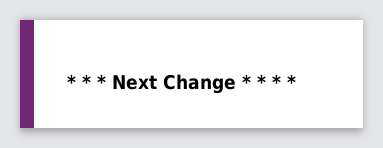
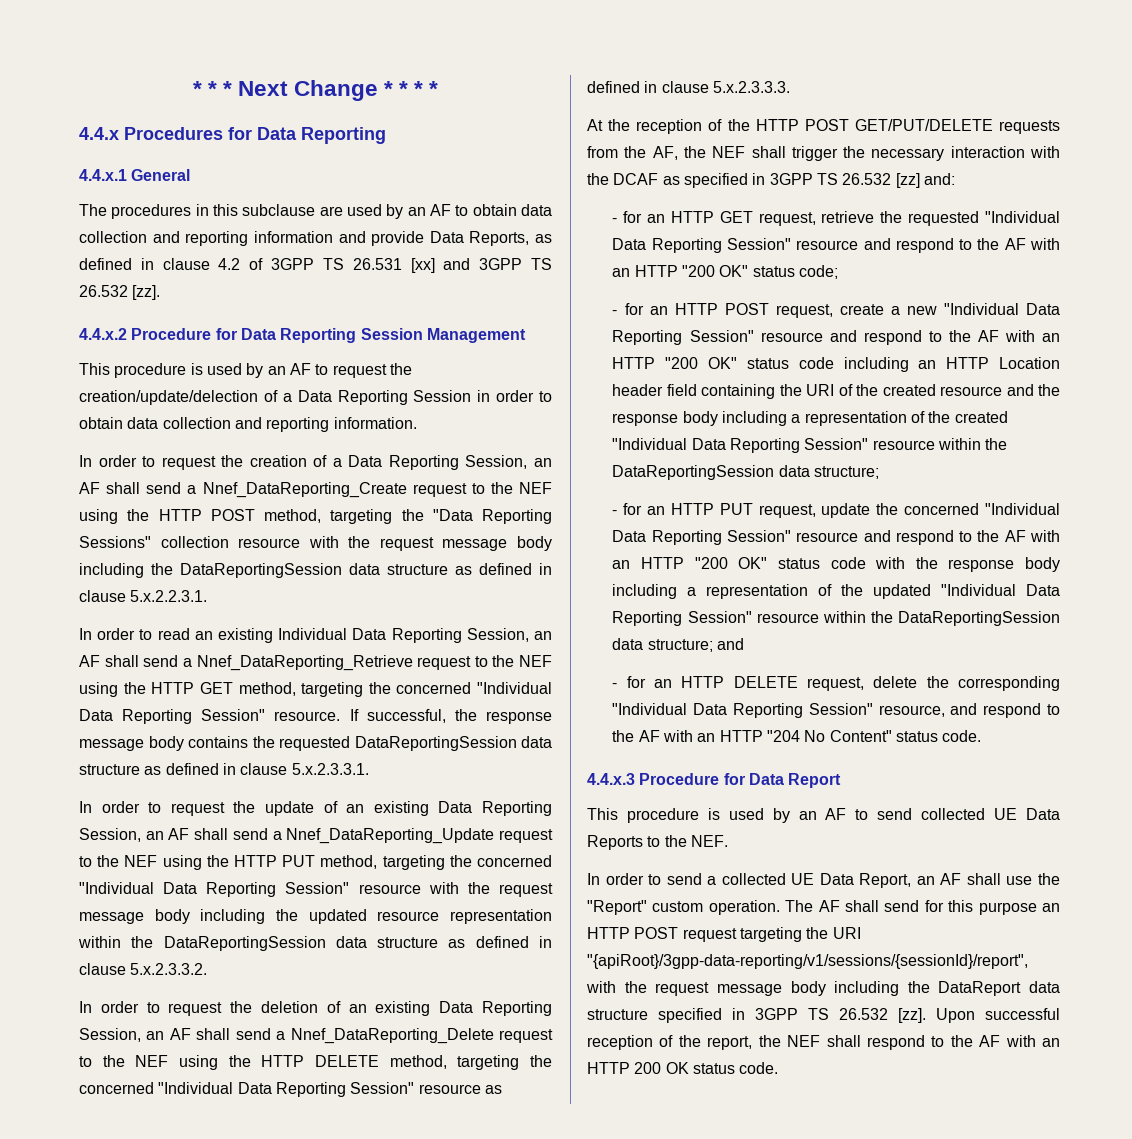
(296, 81) none -> [79,127,386,144] [79,169,191,181] [79,204,552,219] [79,231,552,246] [79,258,552,273] [79,285,161,300] [79,328,526,343] [79,363,412,378] [79,390,552,405] [79,417,417,432] [79,455,553,470] [79,482,552,498] [79,509,552,524] [79,536,552,551] [79,563,552,578] [79,590,208,602] [79,628,552,643] [79,655,552,671] [79,682,552,697] [79,709,553,724] [79,736,552,751] [79,763,369,775] [79,801,553,816] [79,828,553,844] [79,855,552,870] [79,882,554,897] [79,909,553,924] [78,936,552,951] [79,963,208,975] [79,1001,552,1016] [79,1028,553,1044] [79,1055,552,1070] [79,1082,502,1097] [587,81,790,93] [587,119,1060,134] [587,146,1060,161] [587,173,955,188] [612,211,1060,226] [612,238,1060,253] [612,265,839,279] [612,303,1060,318] [612,330,1060,345] [612,357,1060,372] [612,384,1060,399] [612,411,1008,426] [612,438,1008,453] [612,465,880,480] [612,503,1060,518] [612,530,1060,545] [612,557,1060,572] [612,584,1060,599] [612,611,1060,626] [612,638,745,652] [612,676,1060,691] [612,703,1060,718] [612,730,982,742] [587,773,842,788] [587,808,1060,823] [587,835,728,850] [587,873,1060,888] [587,900,1060,915] [587,927,861,942] [587,954,1028,969] [586,981,1060,996] [587,1008,1060,1023] [587,1035,1060,1050] [587,1062,779,1074] // 4.4.x Procedures for Data Reporting // 4.4.x.1 General // The procedures in this subclause are used by an AF to obtain data collection and reporting information and provide Data Reports, as defined in clause 4.2 of 3GPP TS 26.531 [xx] and 3GPP TS 26.532 [zz]. // 4.4.x.2 Procedure for Data Reporting Session Management // This procedure is used by an AF to request the creation/update/delection of a Data Reporting Session in order to obtain data collection and reporting information. // In order to request the creation of a Data Reporting Session, an AF shall send a Nnef_DataReporting_Create request to the NEF using the HTTP POST method, targeting the "Data Reporting Sessions" collection resource with the request message body including the DataReportingSession data structure as defined in clause 5.x.2.2.3.1. // In order to read an existing Individual Data Reporting Session, an AF shall send a Nnef_DataReporting_Retrieve request to the NEF using the HTTP GET method, targeting the concerned "Individual Data Reporting Session" resource. If successful, the response message body contains the requested DataReportingSession data structure as defined in clause 5.x.2.3.3.1. // In order to request the update of an existing Data Reporting Session, an AF shall send a Nnef_DataReporting_Update request to the NEF using the HTTP PUT method, targeting the concerned "Individual Data Reporting Session" resource with the request message body including the updated resource representation within the DataReportingSession data structure as defined in clause 5.x.2.3.3.2. // In order to request the deletion of an existing Data Reporting Session, an AF shall send a Nnef_DataReporting_Delete request to the NEF using the HTTP DELETE method, targeting the concerned "Individual Data Reporting Session" resource as defined in clause 5.x.2.3.3.3. // At the reception of the HTTP POST GET/PUT/DELETE requests from the AF, the NEF shall trigger the necessary interaction with the DCAF as specified in 3GPP TS 26.532 [zz] and: // - for an HTTP GET request, retrieve the requested "Individual Data Reporting Session" resource and respond to the AF with an HTTP "200 OK" status code; // - for an HTTP POST request, create a new "Individual Data Reporting Session" resource and respond to the AF with an HTTP "200 OK" status code including an HTTP Location header field containing the URI of the created resource and the response body including a representation of the created "Individual Data Reporting Session" resource within the DataReportingSession data structure; // - for an HTTP PUT request, update the concerned "Individual Data Reporting Session" resource and respond to the AF with an HTTP "200 OK" status code with the response body including a representation of the updated "Individual Data Reporting Session" resource within the DataReportingSession data structure; and // - for an HTTP DELETE request, delete the corresponding "Individual Data Reporting Session" resource, and respond to the AF with an HTTP "204 No Content" status code. // 4.4.x.3 Procedure for Data Report // This procedure is used by an AF to send collected UE Data Reports to the NEF. // In order to send a collected UE Data Report, an AF shall use the "Report" custom operation. The AF shall send for this purpose an HTTP POST request targeting the URI "{apiRoot}/3gpp-data-reporting/v1/sessions/{sessionId}/report", with the request message body including the DataReport data structure specified in 3GPP TS 26.532 [zz]. Upon successful reception of the report, the NEF shall respond to the AF with an HTTP 200 OK status code.

